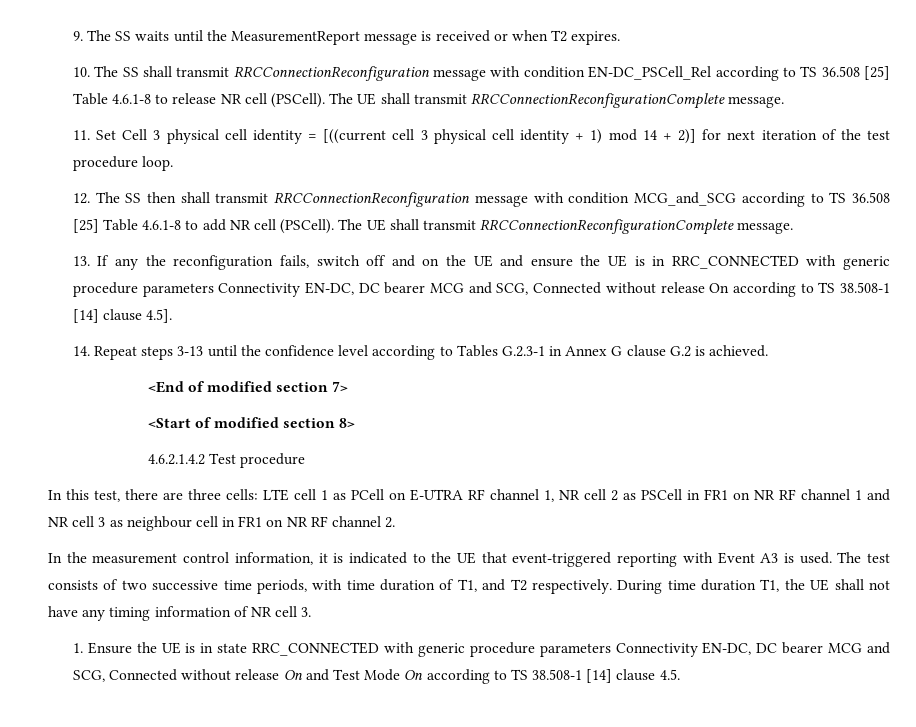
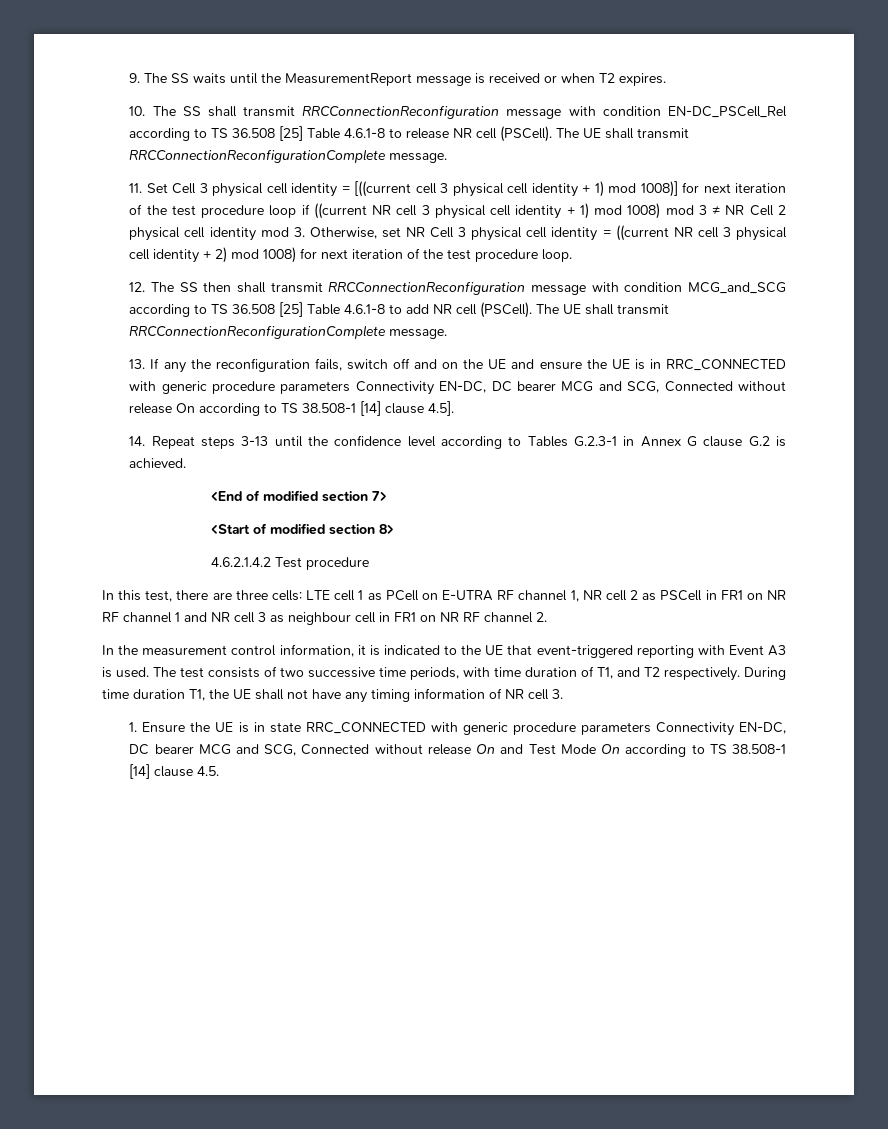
[642,129,697,144] 14 + 2)] -> [640,181,787,197] [129,203,786,219] [129,225,787,241] [129,247,297,263] 1008)] for next iteration of the test procedure loop if ((current NR cell 3 physical cell identity + 1) mod 1008) mod 3 ≠ NR Cell 2 physical cell identity mod 3. Otherwise, set NR Cell 3 physical cell identity = ((current NR cell 3 physical cell identity + 2) mod 1008)

